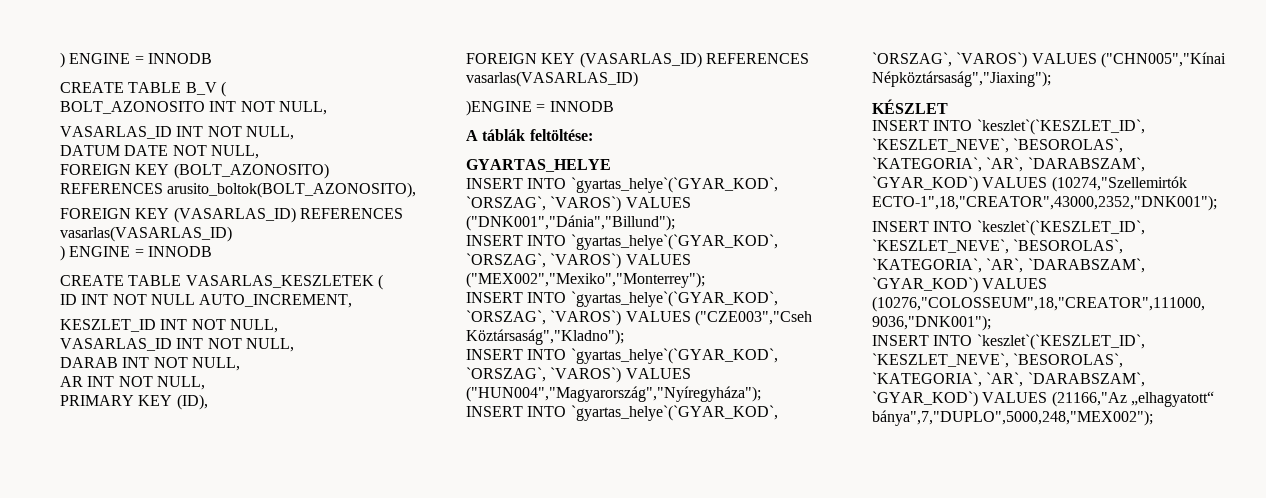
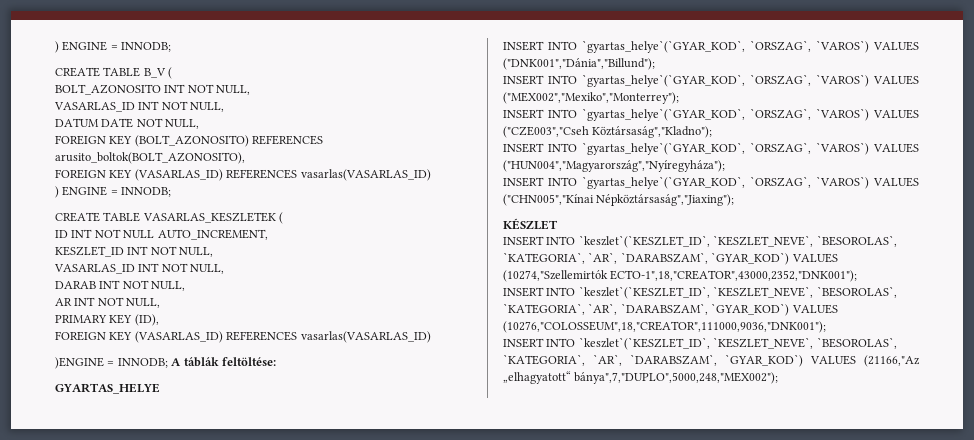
[60,52,212,68] ) ENGINE = INNODB -> [55,41,172,53] ) ENGINE = INNODB;
[147,246,212,257] INNODB -> [121,187,172,197] INNODB;
[549,101,614,112] INNODB // -> [117,358,168,368] INNODB;

